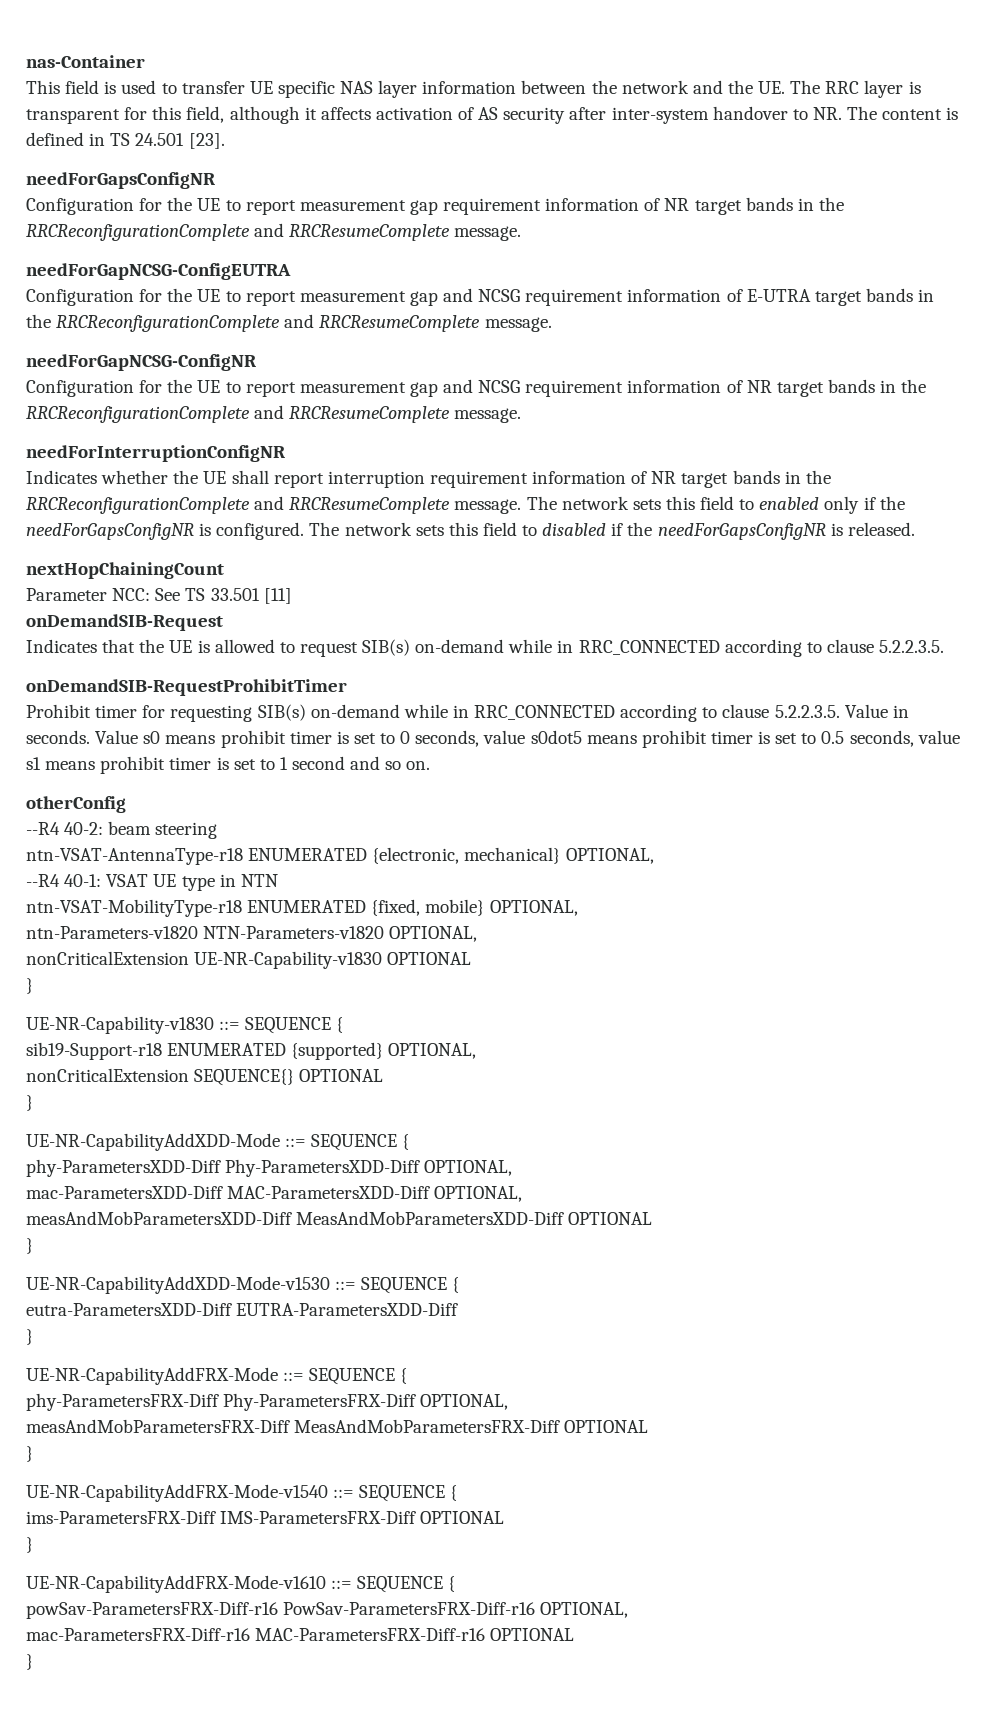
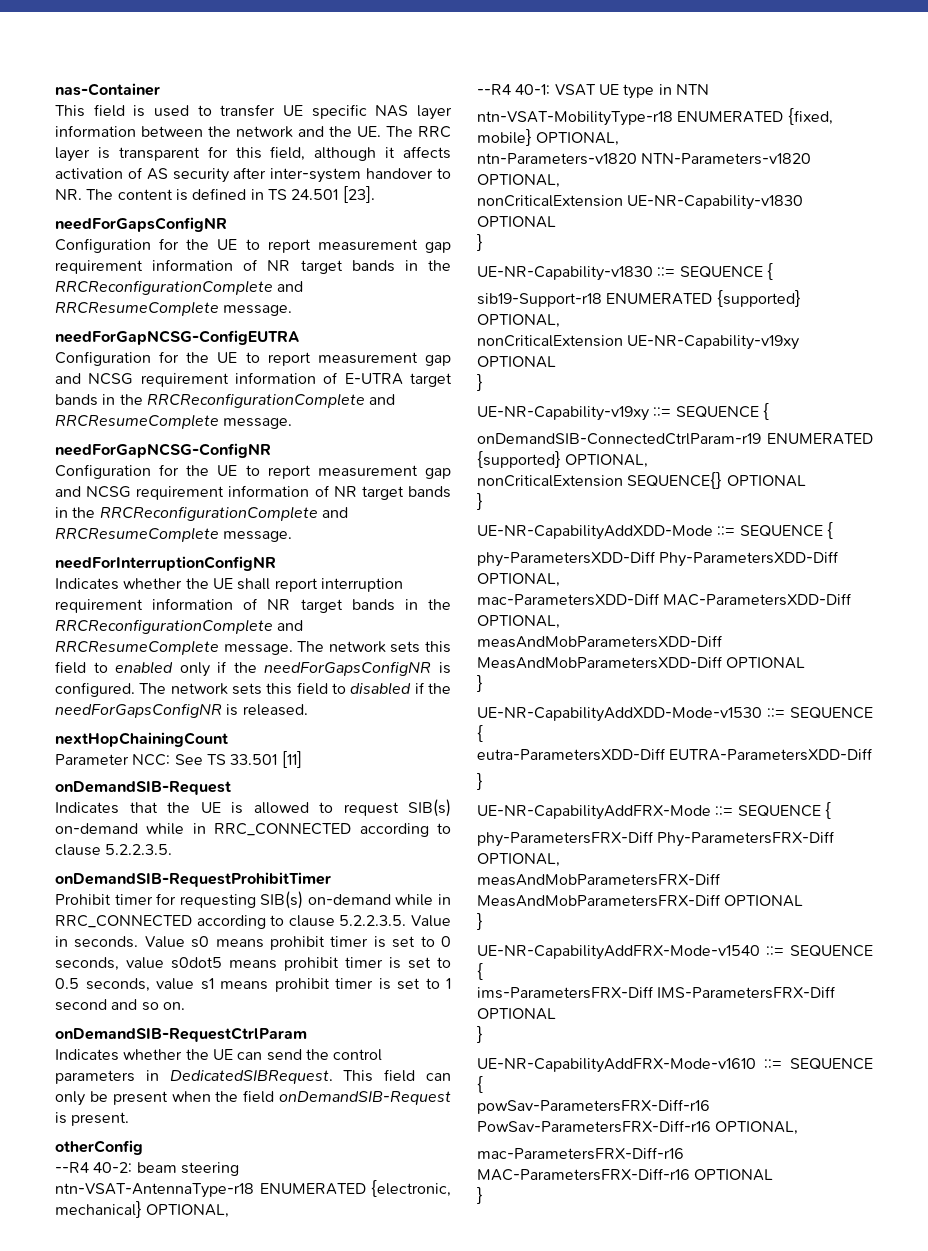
(431, 765) none -> [55,1027,307,1042] [55,1049,383,1061] [55,1069,452,1084] [55,1090,451,1106] [55,1112,130,1126] // onDemandSIB-RequestCtrlParam // Indicates whether the UE can send the control parameters in DedicatedSIBRequest. This field can only be present when the field onDemandSIB-Request is present.
(477, 1051) none -> [477,335,800,350] [477,356,556,368] [477,374,483,391] [477,403,769,421] [477,433,873,445] [477,451,649,468] // nonCriticalExtension UE-NR-Capability-v19xy OPTIONAL // } // UE-NR-Capability-v19xy ::= SEQUENCE { // onDemandSIB-ConnectedCtrlParam-r19 ENUMERATED {supported} OPTIONAL,

